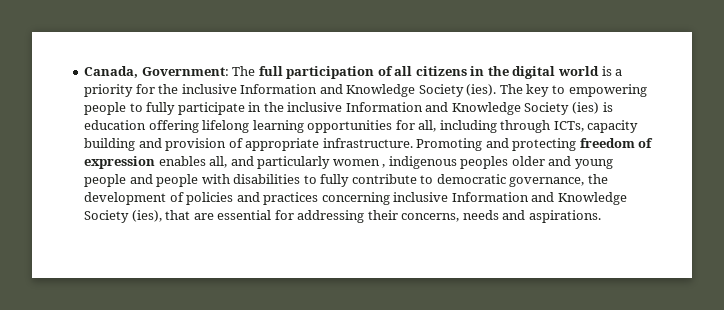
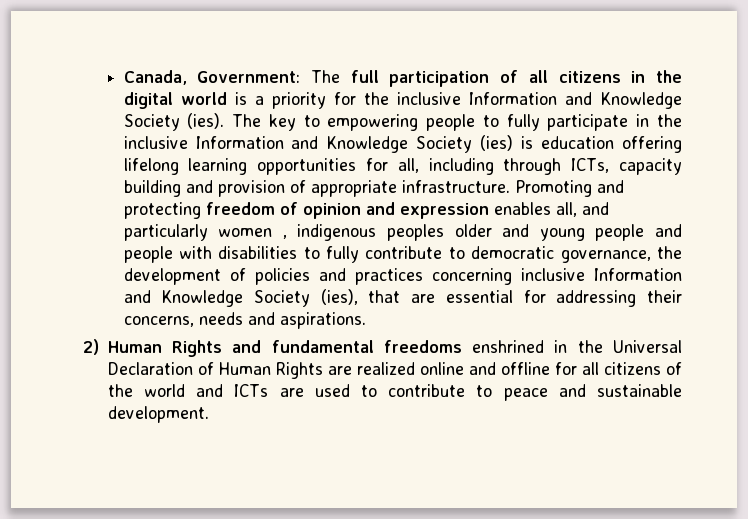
(654, 143) none -> [302,202,395,219] opinion and
(601, 216) none -> [83,339,682,357] [107,362,682,379] [107,384,683,401] [107,406,209,423] // 2) Human Rights and fundamental freedoms enshrined in the Universal Declaration of Human Rights are realized online and offline for all citizens of the world and ICTs are used to contribute to peace and sustainable development.

